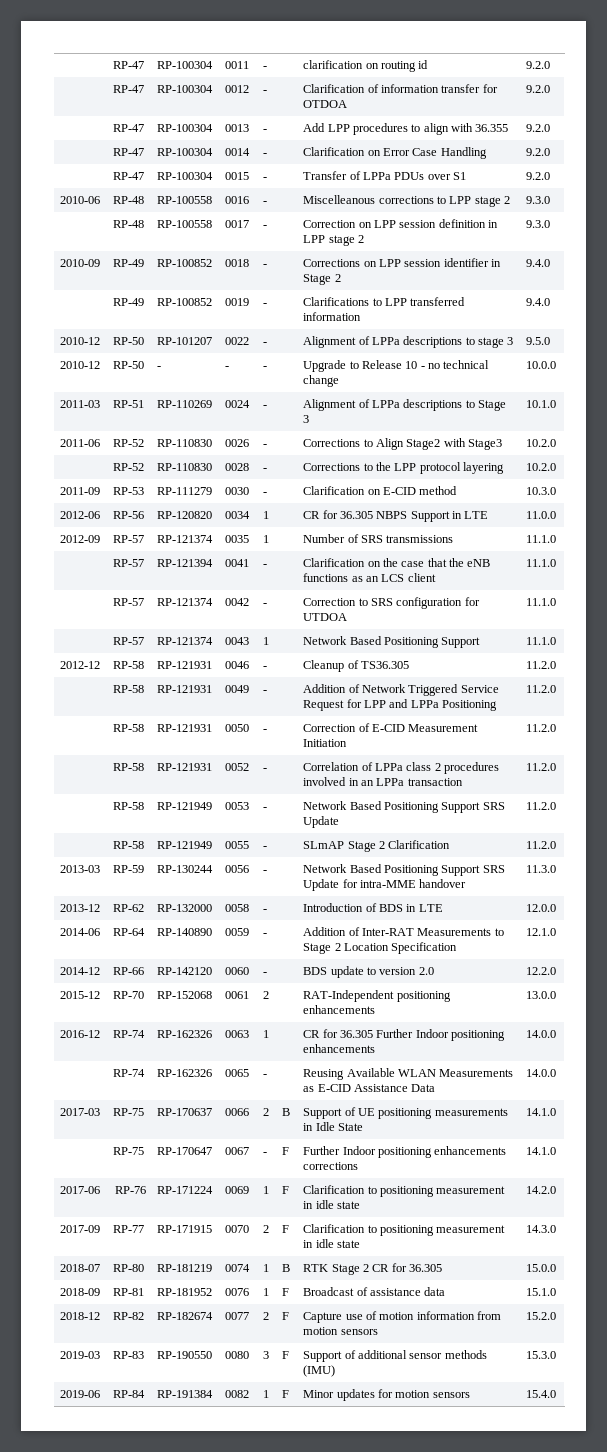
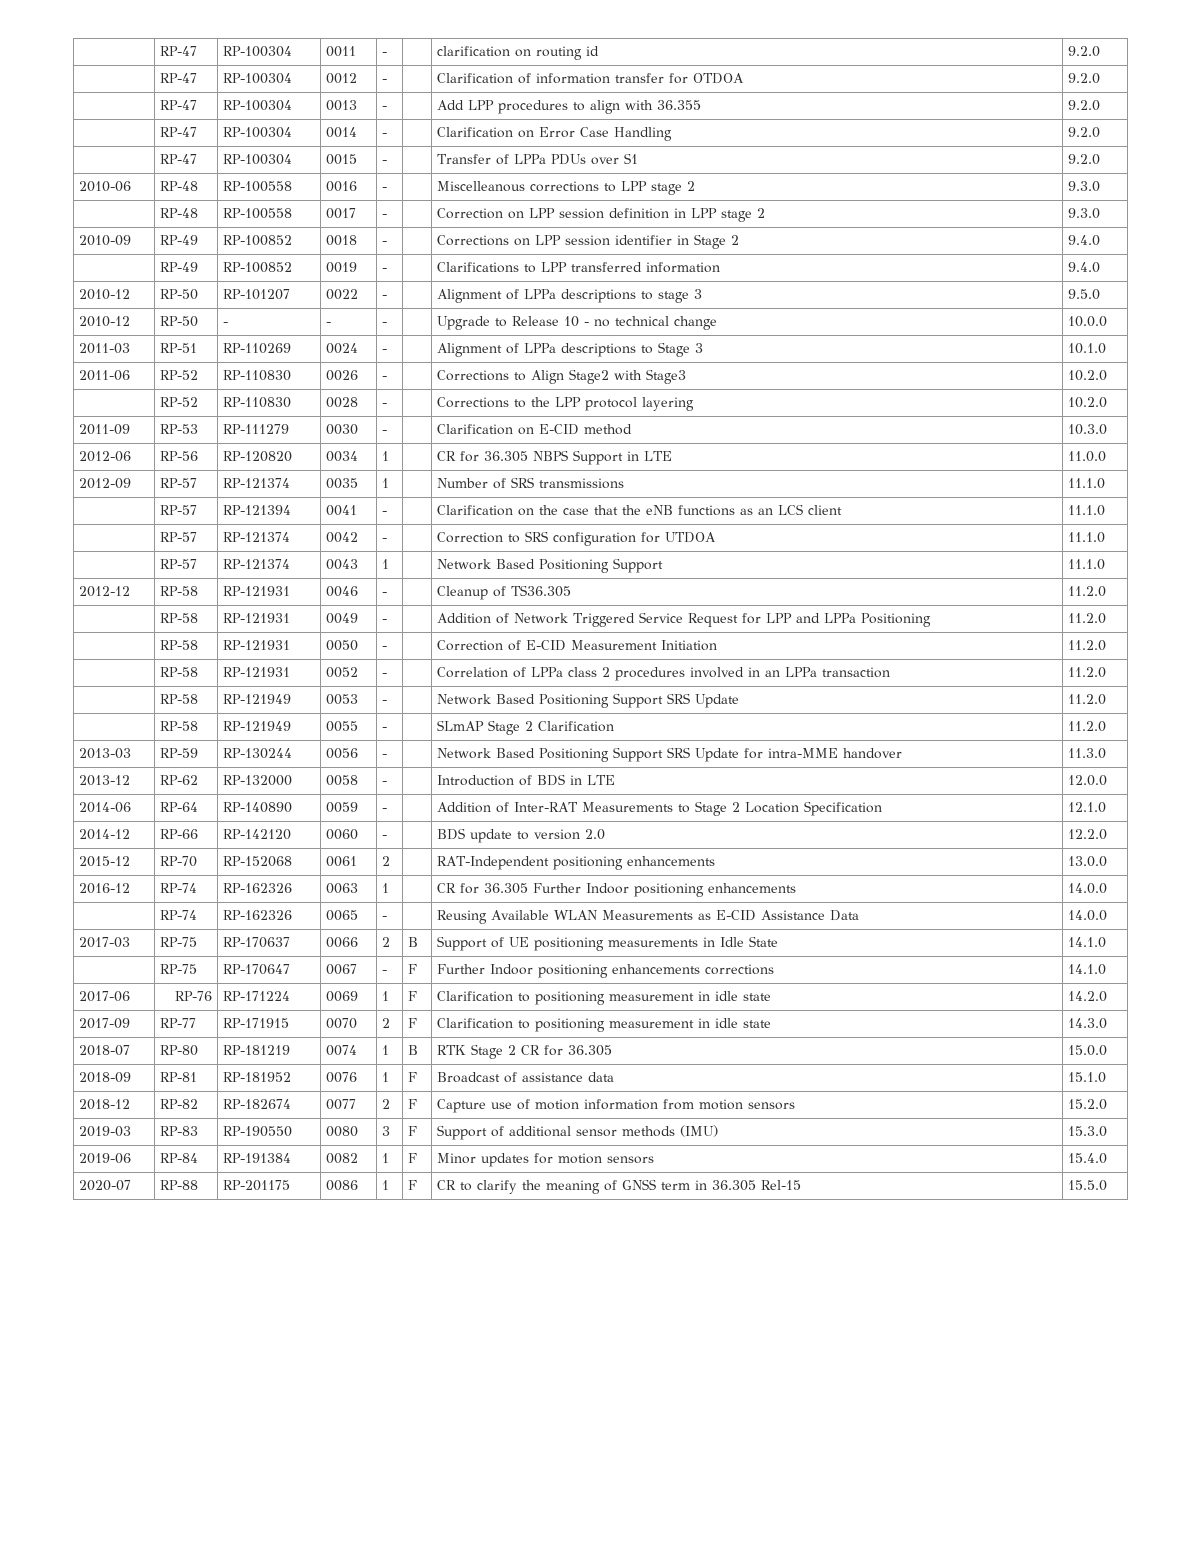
(557, 1394) none -> [78,1180,131,1191] [159,1180,198,1190] [222,1180,290,1191] [325,1180,358,1191] [381,1180,389,1190] [407,1180,417,1190] [436,1179,801,1194] [1067,1180,1107,1191] // 2020-07 | RP-88 | RP-201175 | 0086 | 1 | F | CR to clarify the meaning of GNSS term in 36.305 Rel-15 | 15.5.0

